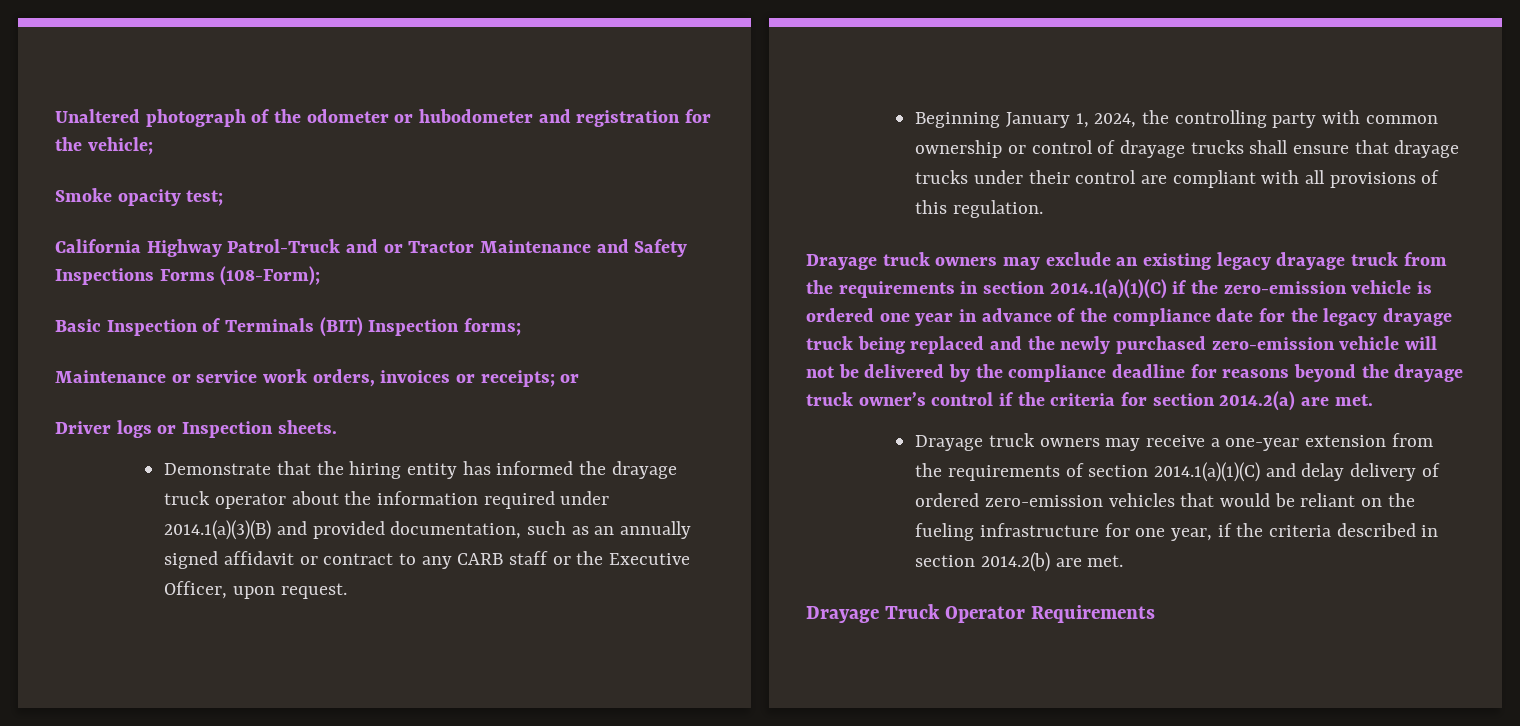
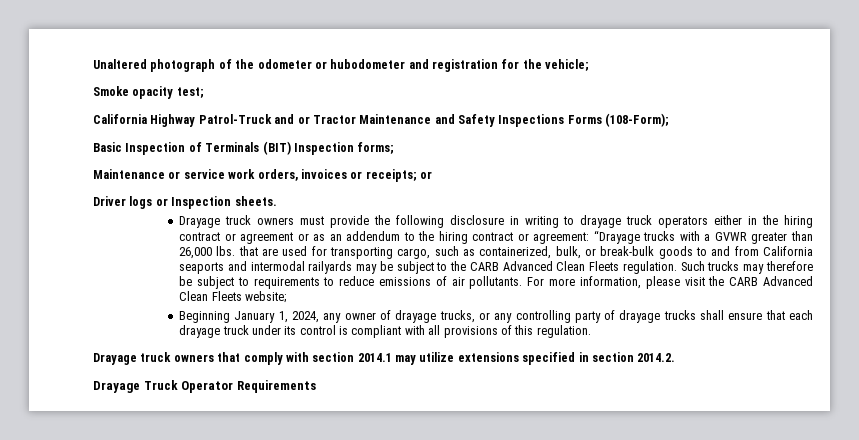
[164,461,677,479] [164,491,610,509] [164,520,692,540] [164,551,691,569] [164,581,347,599] [915,110,1438,128] [915,140,1093,158] Demonstrate that the hiring entity has informed the drayage truck operator about the information required under 2014.1(a)(3)(B) and provided documentation, such as an annually signed affidavit or contract to any CARB staff or the Executive Officer, upon request. // Beginning January 1, 2024, the controlling party with common ownership or control -> [179,215,814,228] [179,230,813,244] [179,246,813,259] [179,261,814,274] [179,276,813,289] [179,291,286,303] [179,310,601,323] Drayage truck owners must provide the following disclosure in writing to drayage truck operators either in the hiring contract or agreement or as an addendum to the hiring contract or agreement: “Drayage trucks with a GVWR greater than 26,000 lbs. that are used for transporting cargo, such as containerized, bulk, or break-bulk goods to and from California seaports and intermodal railyards may be subject to the CARB Advanced Clean Fleets regulation. Such trucks may therefore be subject to requirements to reduce emissions of air pollutants. For more information, please visit the CARB Advanced Clean Fleets website; // Beginning January 1, 2024, any owner of drayage trucks, or any controlling party
[1394,140,1460,158] [915,170,1168,184] drayage trucks under their control are -> [789,310,813,320] [179,325,349,338] each drayage truck under its control is
[1003,252,1447,270] [806,279,1433,299] [806,308,1453,326] [806,336,1438,354] [806,364,1464,382] [806,391,1373,411] [915,433,1433,451] [915,462,1440,482] [915,493,1415,507] [915,523,1439,541] [915,552,1124,572] may exclude an existing legacy drayage truck from the requirements in section 2014.1(a)(1)(C) if the zero-emission vehicle is ordered one year in advance of the compliance date for the legacy drayage truck being replaced and the newly purchased zero-emission vehicle will not be delivered by the compliance deadline for reasons beyond the drayage truck owner’s control if the criteria for section 2014.2(a) are met. // Drayage truck owners may receive a one-year extension from the requirements of section 2014.1(a)(1)(C) and delay delivery of ordered zero-emission vehicles that would be reliant on the fueling infrastructure for one year, if the criteria described in section 2014.2(b) are met. -> [217,352,676,365] that comply with section 2014.1 may utilize extensions specified in section 2014.2.

